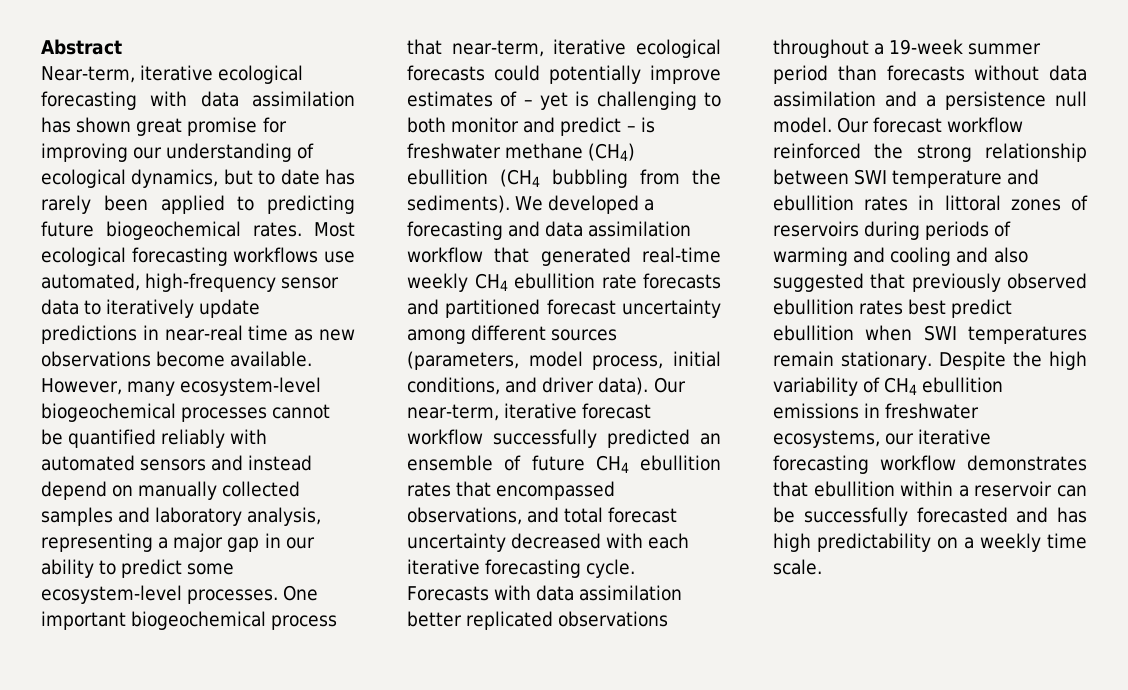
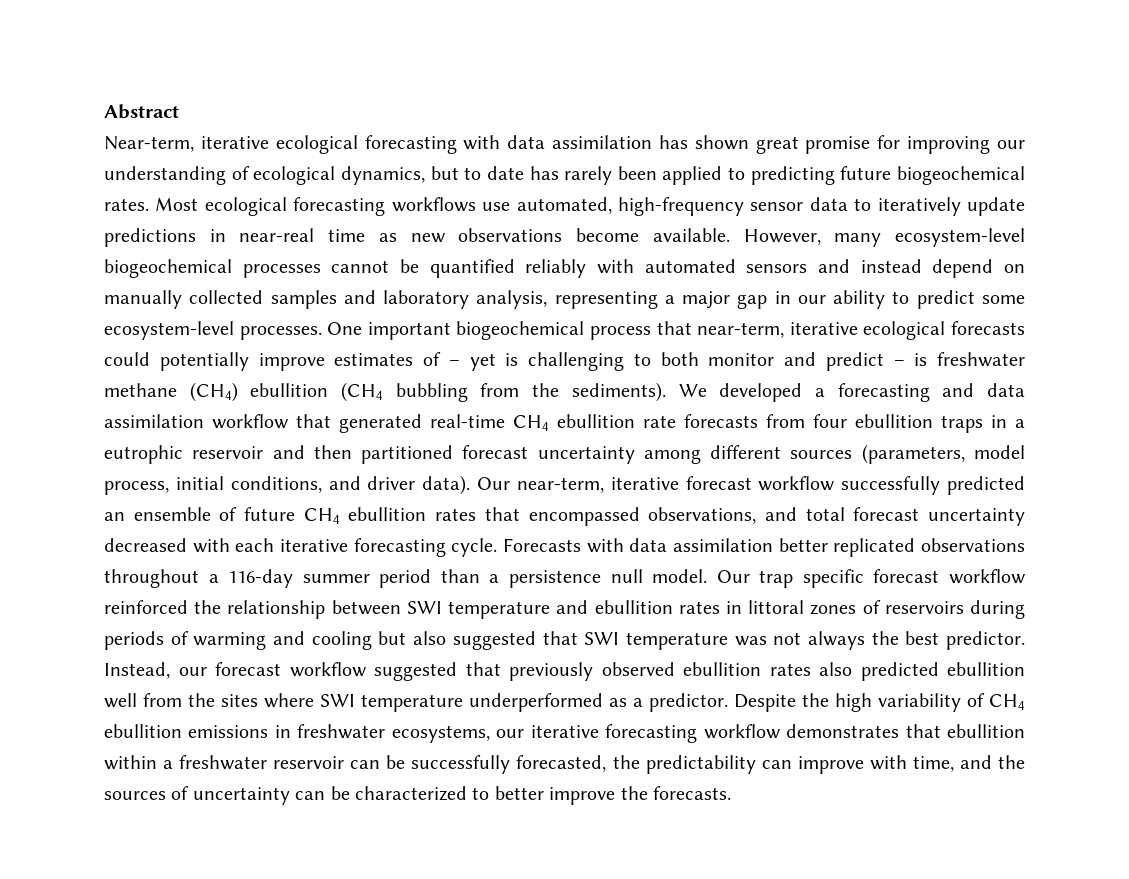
[407,273,468,292] weekly -> (505, 421) none
[407,299,439,315] and -> [766,414,1025,433] [104,445,352,464] from four ebullition traps in a eutrophic reservoir and then
[889,39,964,55] 19-week -> [228,569,294,588] 116-day
[886,65,1087,81] [773,91,917,107] forecasts without data assimilation and -> (480, 576) none
(870, 125) none -> [759,569,864,588] trap specific
[916,144,972,162] strong -> (222, 607) none
[956,247,989,263] and -> [378,631,407,645] but
[911,273,1087,292] [773,299,1013,318] [773,325,1087,344] [773,351,933,370] previously observed ebullition rates best predict ebullition when SWI temperatures remain stationary. -> [584,631,1025,650] [104,662,1025,681] [104,693,728,712] SWI temperature was not always the best predictor. Instead, our forecast workflow suggested that previously observed ebullition rates also predicted ebullition well from the sites where SWI temperature underperformed as a predictor.
(969, 491) none -> [179,755,268,770] freshwater
[916,507,1087,523] [773,533,1087,552] [773,559,822,575] forecasted and has high predictability on a weekly time scale. -> [516,755,1026,774] [104,786,731,805] forecasted, the predictability can improve with time, and the sources of uncertainty can be characterized to better improve the forecasts.

